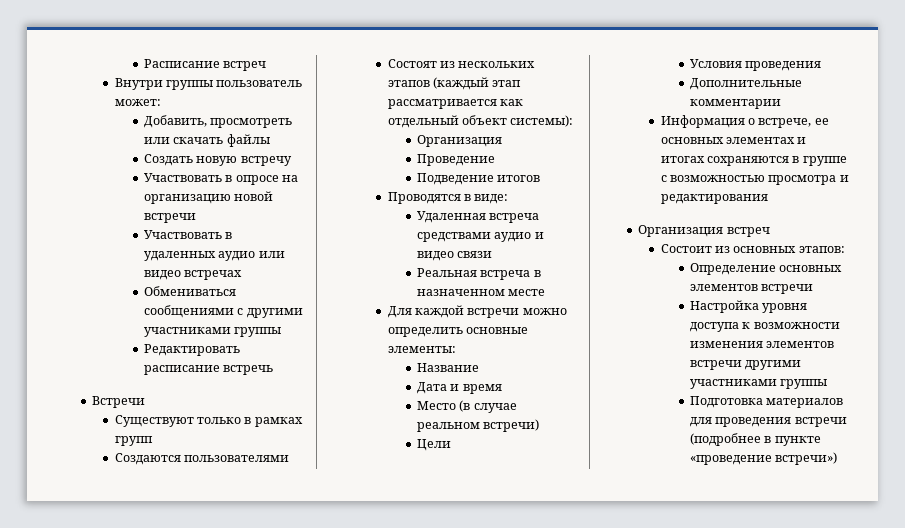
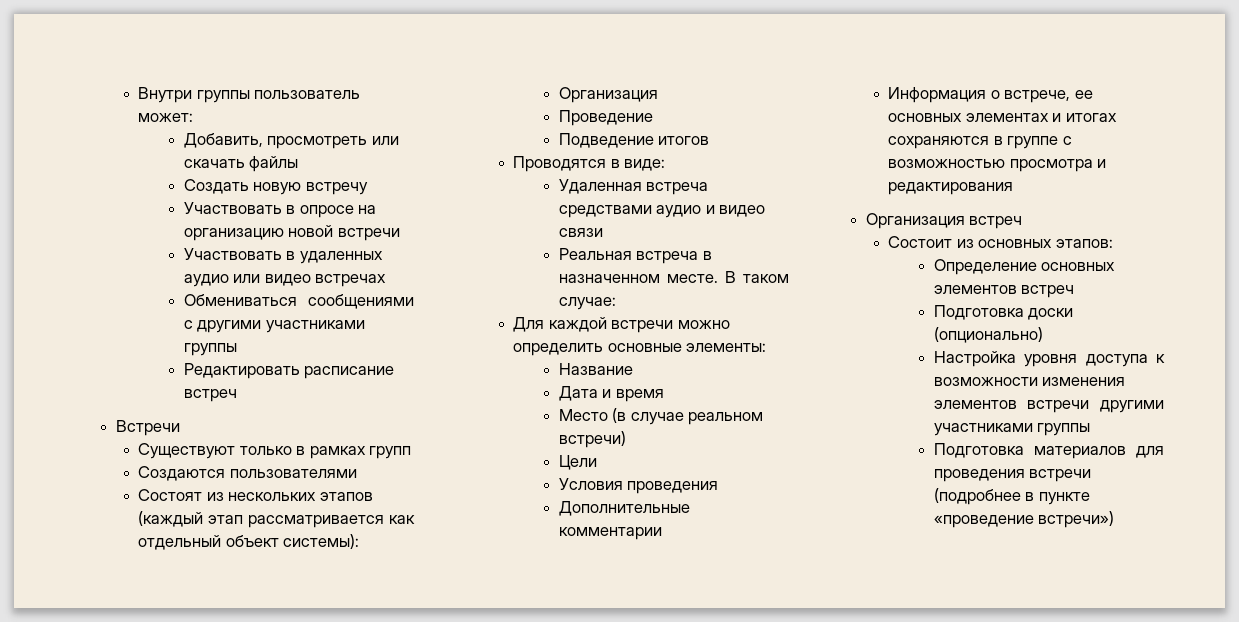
[143,59,267,71] Расписание встреч // -> (138, 95) none
[223,365,274,375] встречь -> [183,389,237,402] встреч
[508,289,546,296] месте -> [666,271,789,283] [558,297,616,310] месте. В таком случае:
[761,284,814,294] встречи -> [1021,285,1075,298] [933,305,1074,320] [933,327,1043,343] встреч // Подготовка доски (опционально)

